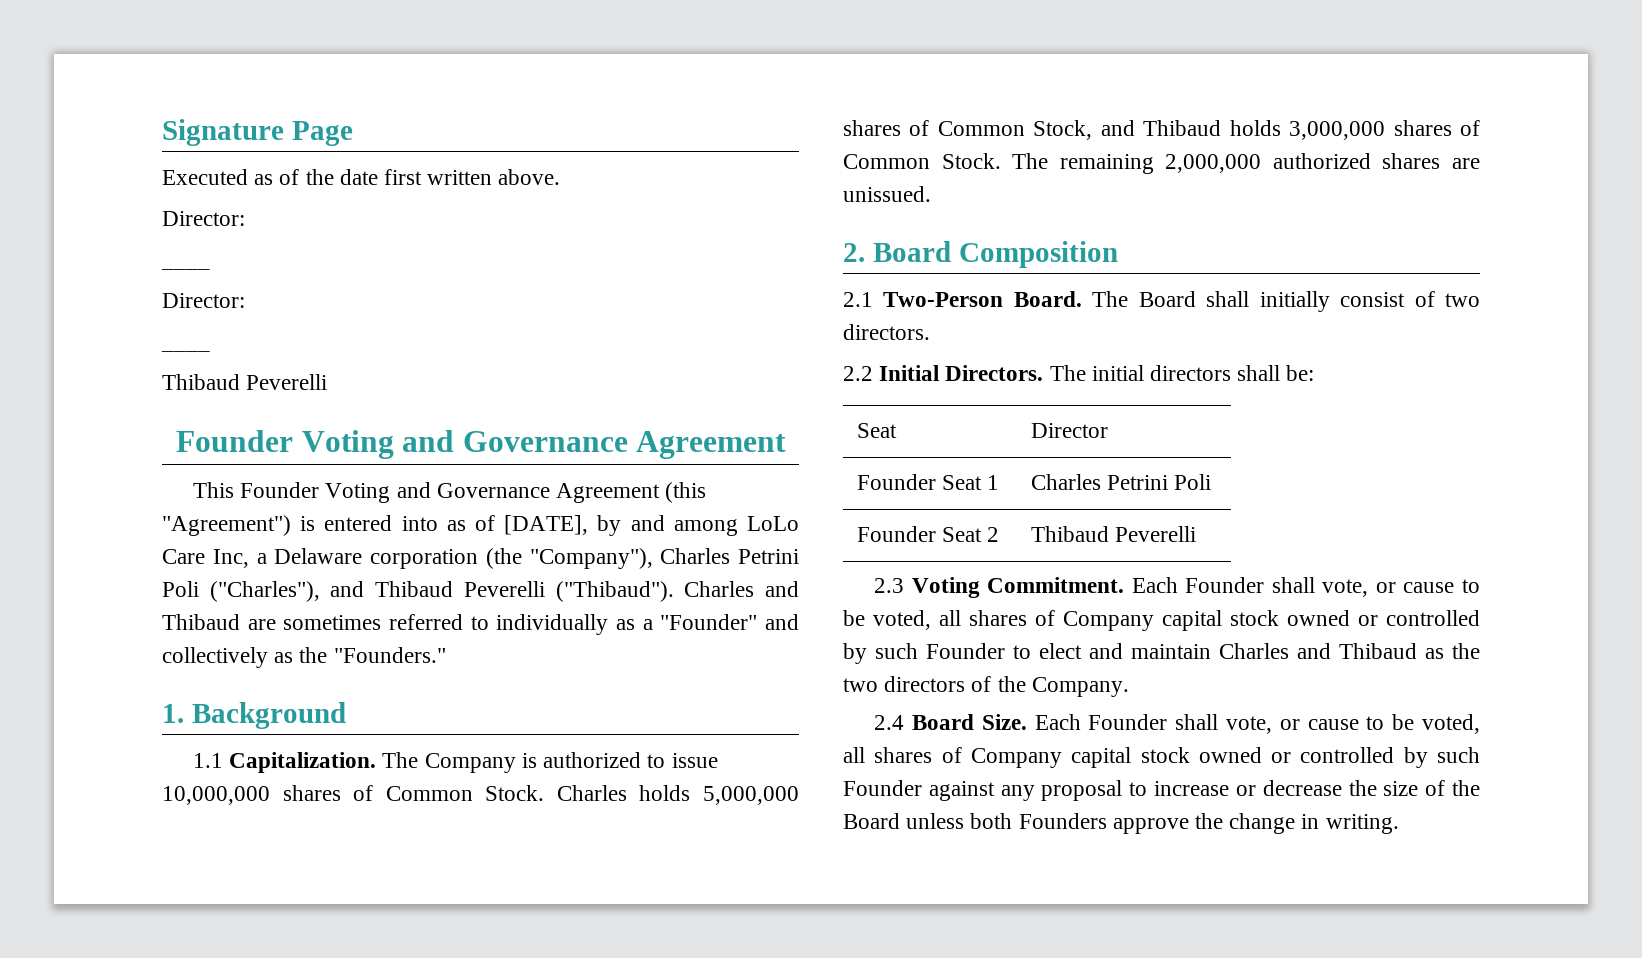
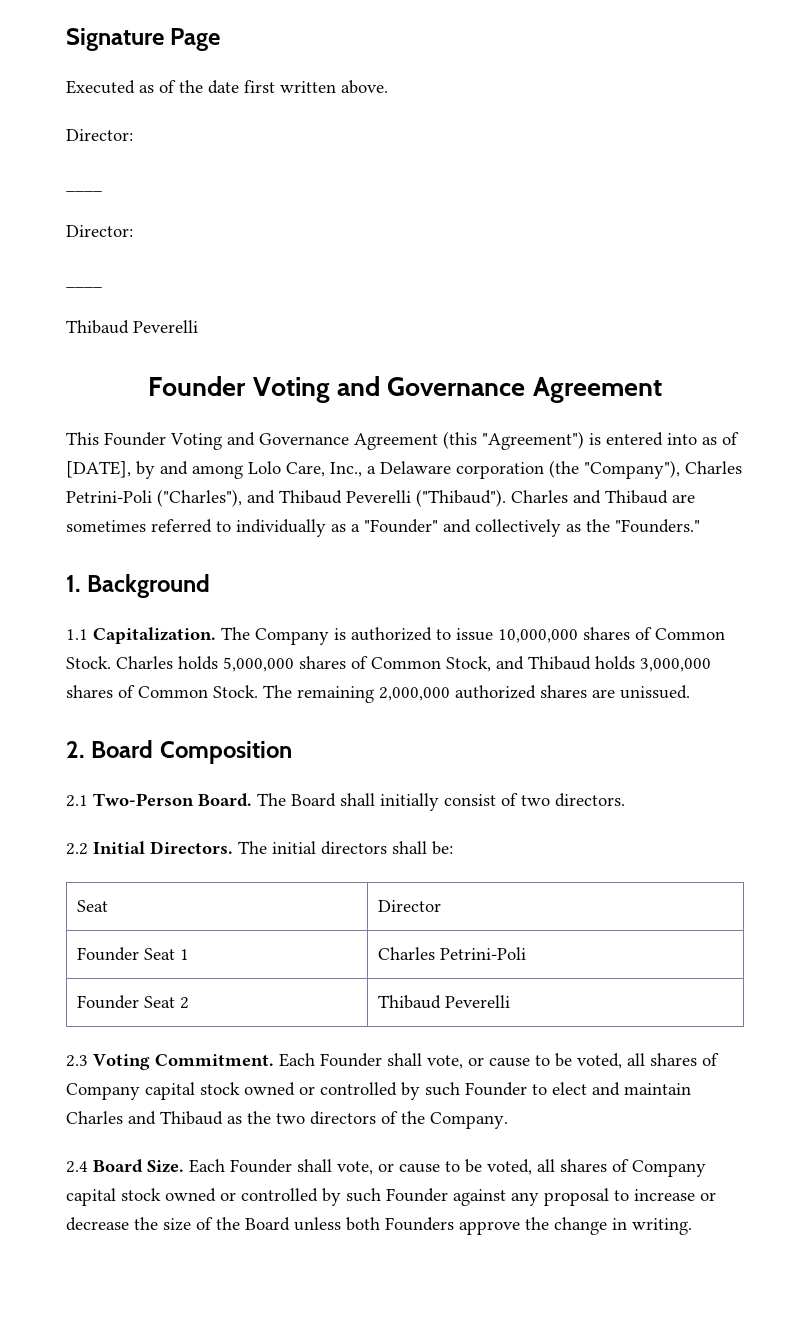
[747,516,799,531] [162,549,249,568] LoLo Care Inc, -> [248,461,362,477] Lolo Care, Inc.,
[738,549,799,564] [162,581,199,597] Petrini Poli -> [66,490,152,503] Petrini-Poli
[1107,474,1212,490] Petrini Poli -> [440,947,527,960] Petrini-Poli

